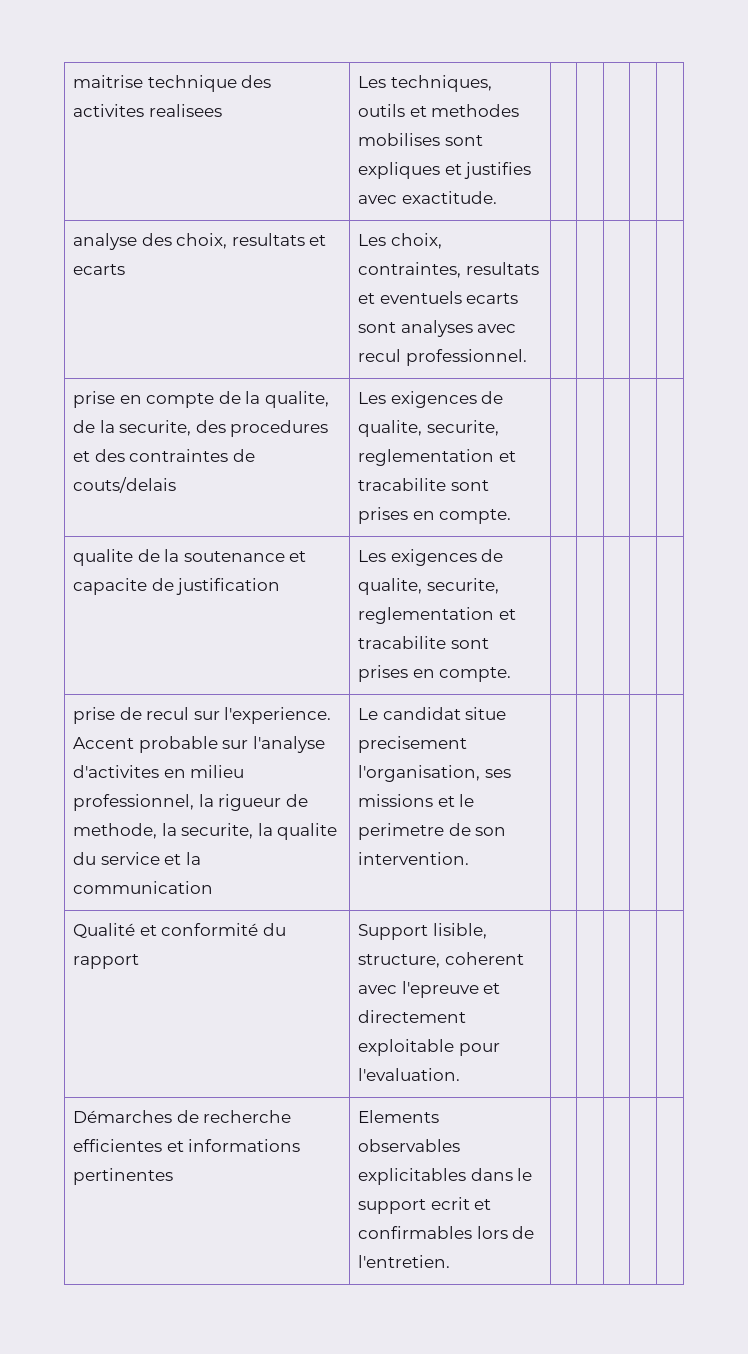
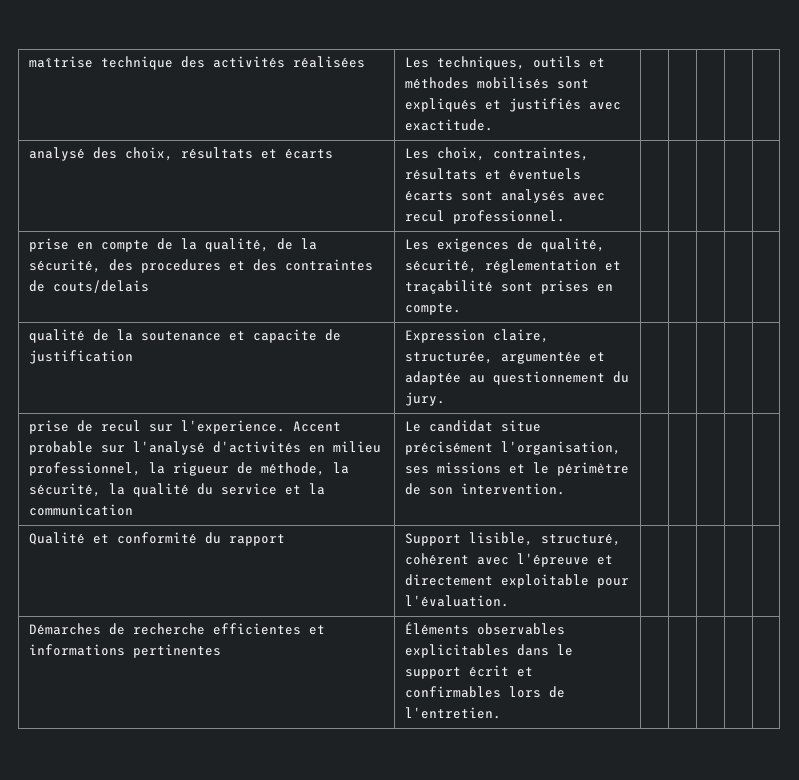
[73,75,144,88] maitrise -> [28,56,93,68] maîtrise
[73,104,222,117] activites realisees -> [212,56,365,68] activités réalisées
[431,104,520,117] [358,133,483,146] [358,162,532,179] methodes mobilises sont expliques et justifies -> [404,77,589,89] [404,98,581,112] méthodes mobilisés sont expliqués et justifiés
[73,233,138,250] analyse -> [28,147,85,161] analysé
[231,233,327,246] [73,264,126,275] resultats et ecarts -> [180,147,333,159] résultats et écarts
[465,262,539,275] [358,291,519,304] [358,320,473,337] resultats et eventuels ecarts sont analyses -> [404,168,581,180] [404,189,565,203] résultats et éventuels écarts sont analysés
[264,391,329,408] [73,420,192,436] qualite, de la securite, -> [204,238,317,252] [28,259,101,273] qualité, de la sécurité,
[358,420,499,437] [358,449,516,466] [358,478,489,491] [358,507,512,524] [73,549,134,566] qualite, securite, reglementation et tracabilite sont prises en compte. | | | | | // qualite -> [540,238,605,252] [404,259,621,273] [404,280,613,294] [404,303,461,315] [28,329,85,343] qualité, sécurité, réglementation et traçabilité sont prises en compte. | | | | | // qualité
[358,549,504,566] [358,578,499,595] [358,607,516,624] [358,636,489,649] [358,665,512,682] Les exigences de qualite, securite, reglementation et tracabilite sont prises en compte. -> [404,329,549,343] [404,352,605,364] [404,371,629,385] [404,392,445,406] Expression claire, structurée, argumentée et adaptée au questionnement du jury.
[252,736,325,753] [73,765,160,778] l'analyse d'activites -> [132,441,301,455] l'analysé d'activités
[73,823,338,840] methode, la securite, la qualite -> [260,462,349,476] [28,483,189,497] méthode, la sécurité, la qualité
[358,736,468,753] precisement -> [404,441,493,455] précisément
[358,823,445,840] perimetre -> [556,462,629,476] périmètre
[358,952,524,968] [358,981,479,998] structure, coherent avec l'epreuve -> [540,534,621,546] [404,553,589,567] structuré, cohérent avec l'épreuve
[358,1068,461,1081] l'evaluation. -> [404,595,509,607] l'évaluation.
[358,1110,440,1123] Elements -> [404,622,469,635] Éléments
[430,1197,470,1210] ecrit -> [468,665,509,677] écrit

